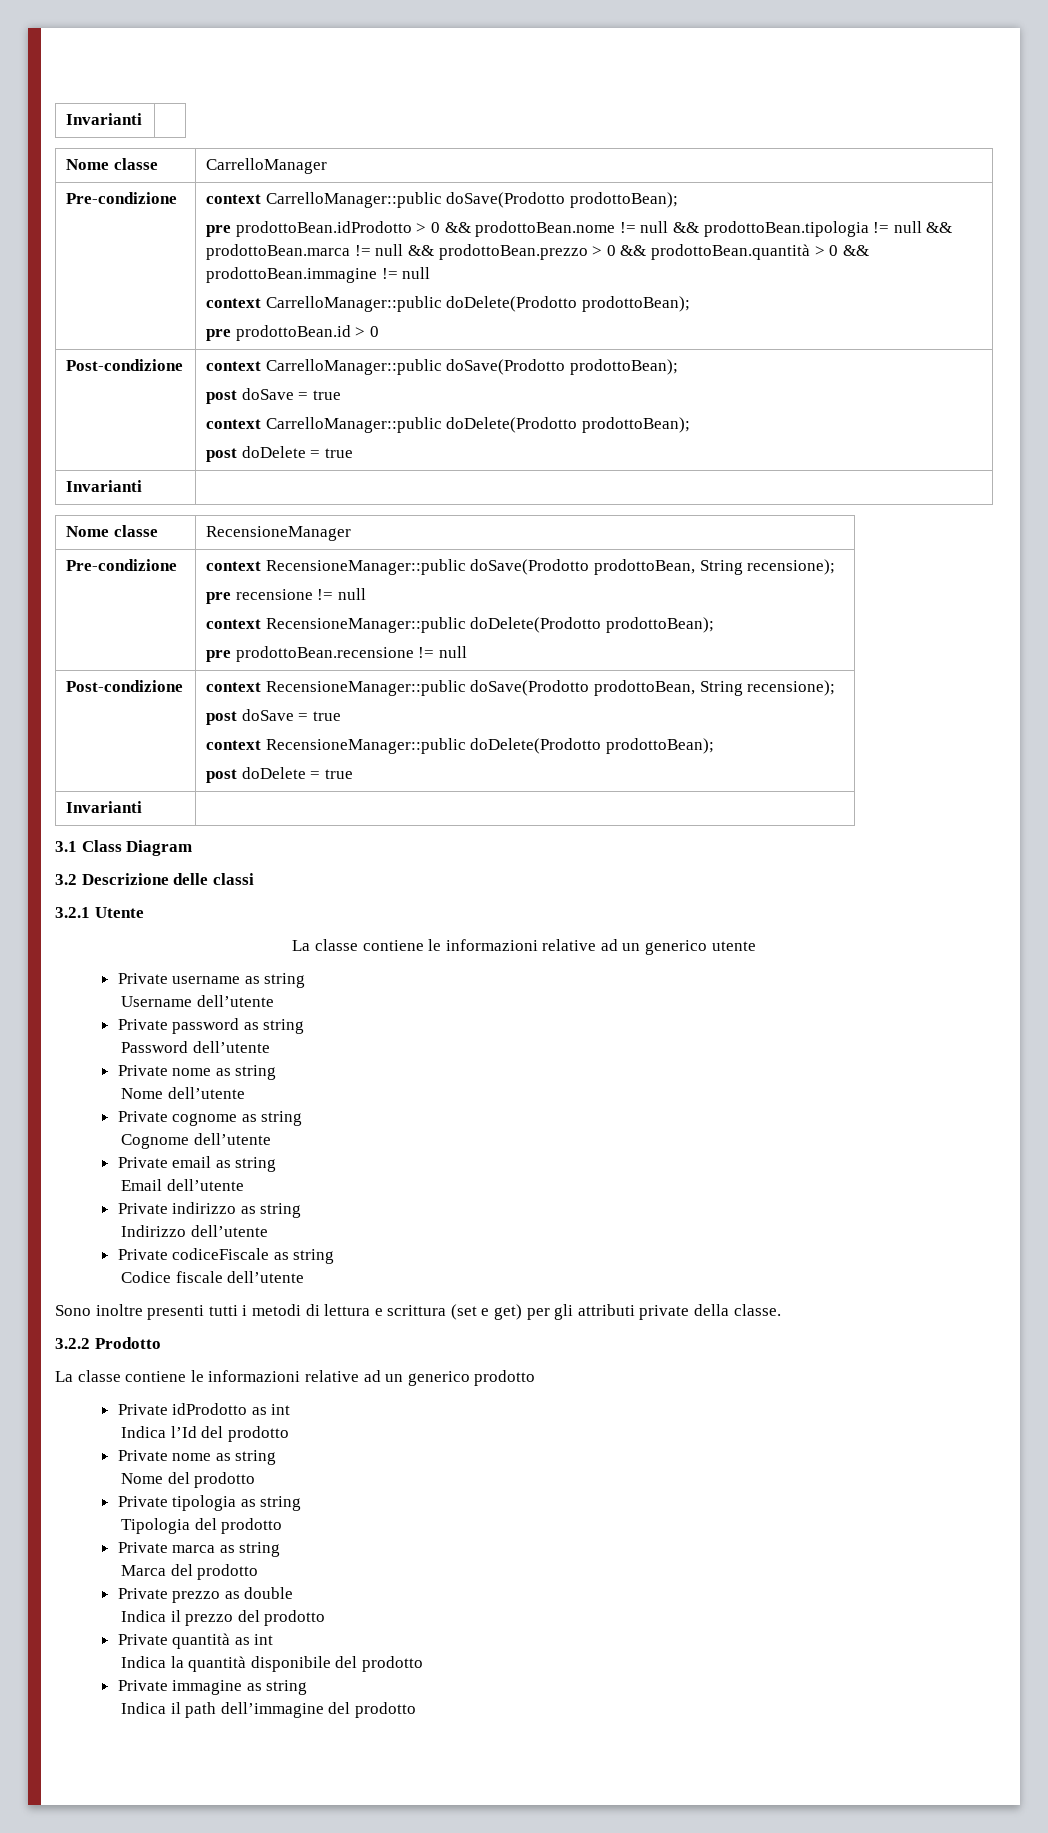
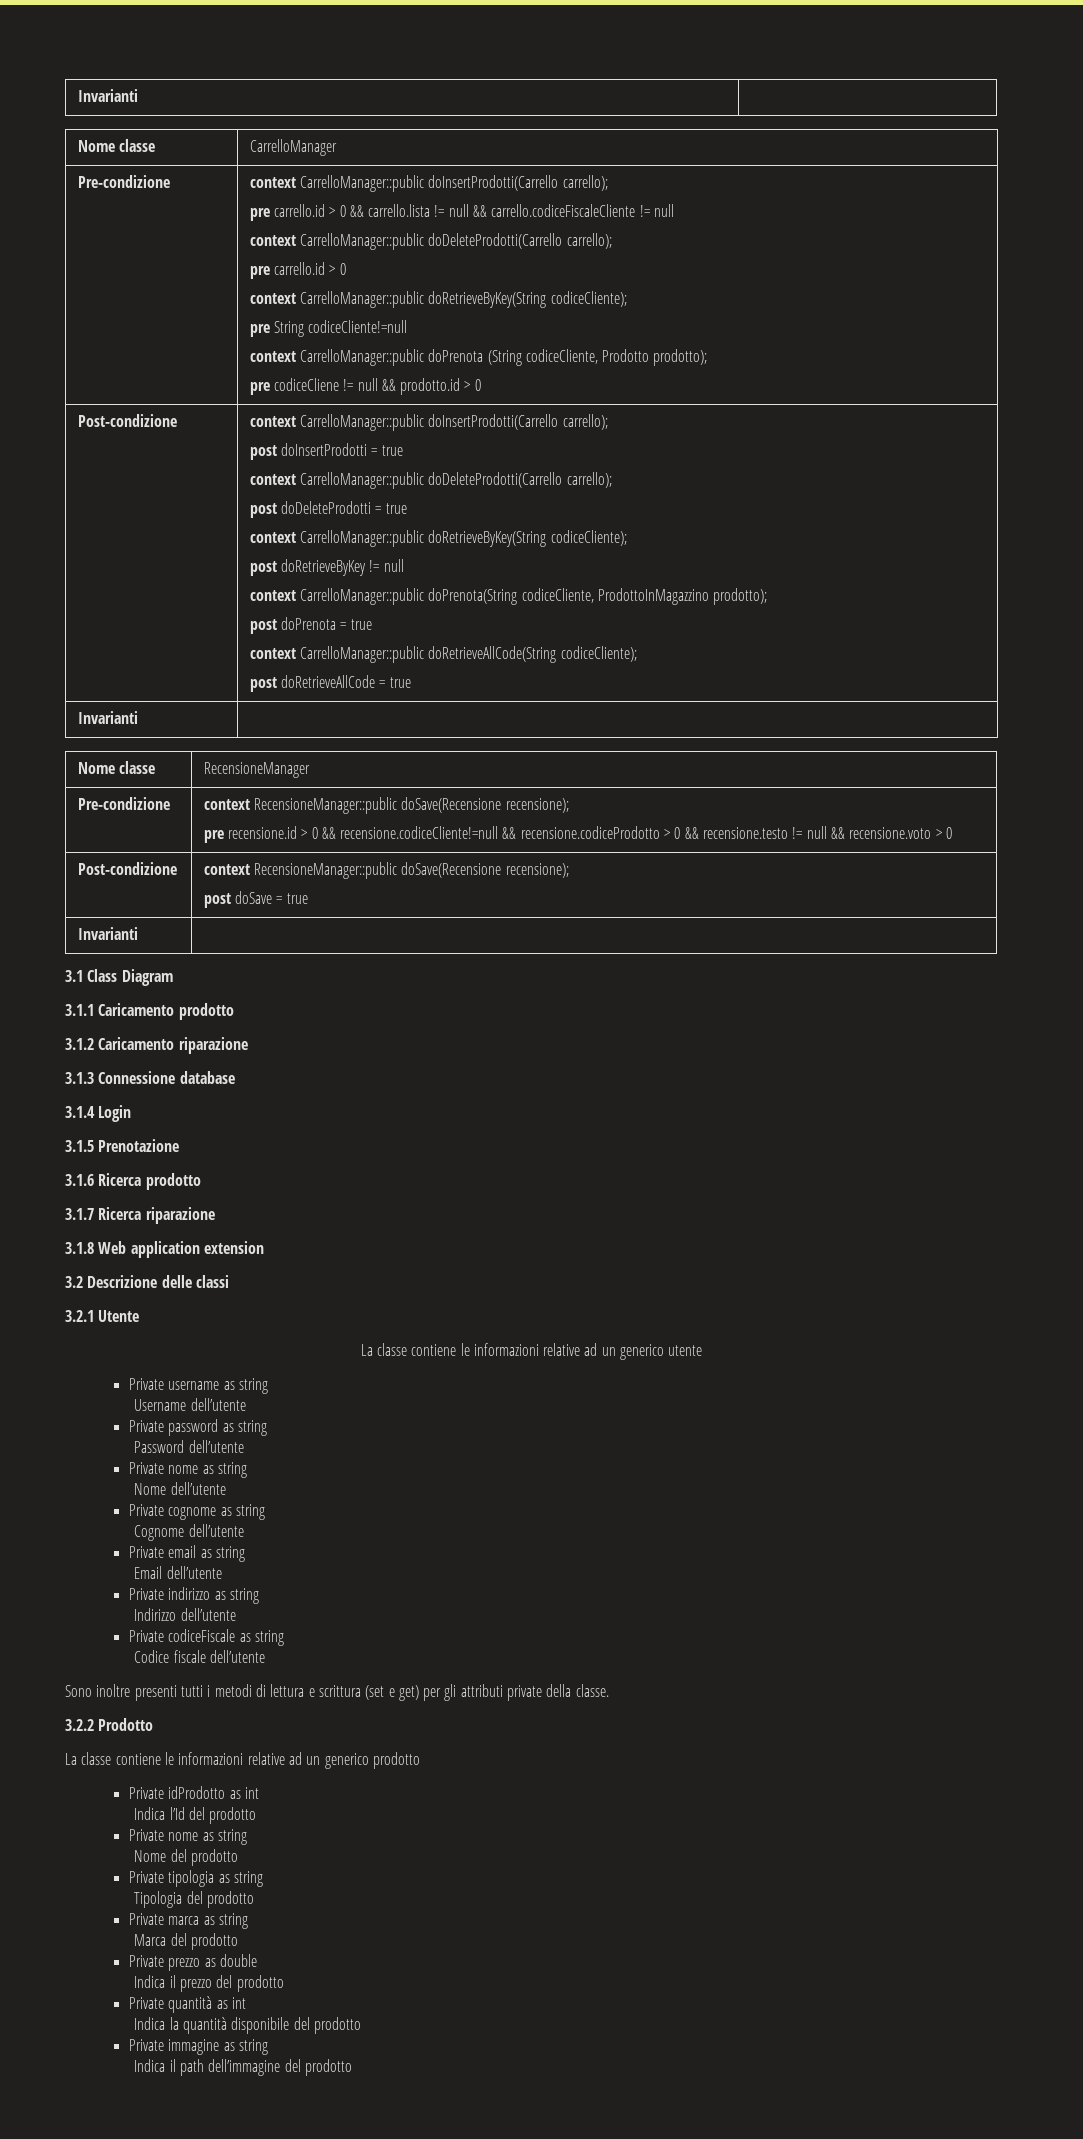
[446,192,679,208] [206,221,953,237] [206,244,869,260] [206,267,431,283] [206,296,691,312] [206,325,351,341] doSave(Prodotto prodottoBean); // pre prodottoBean.idProdotto > 0 && prodottoBean.nome != null && prodottoBean.tipologia != null && prodottoBean.marca != null && prodottoBean.prezzo > 0 && prodottoBean.quantità > 0 && prodottoBean.immagine != null // context CarrelloManager::public doDelete(Prodotto prodottoBean); // pre prodottoBean.id -> [428,175,608,191] [249,204,675,221] [249,233,612,250] [249,262,346,279] [249,291,627,308] [249,320,408,337] [249,349,708,366] [249,378,461,395] doInsertProdotti(Carrello carrello); // pre carrello.id > 0 && carrello.lista != null && carrello.codiceFiscaleCliente != null // context CarrelloManager::public doDeleteProdotti(Carrello carrello); // pre carrello.id > 0 // context CarrelloManager::public doRetrieveByKey(String codiceCliente); // pre String codiceCliente!=null // context CarrelloManager::public doPrenota (String codiceCliente, Prodotto prodotto); // pre codiceCliene != null && prodotto.id
[446,359,679,375] [206,388,342,404] [206,417,691,433] [206,446,306,462] doSave(Prodotto prodottoBean); // post doSave = true // context CarrelloManager::public doDelete(Prodotto prodottoBean); // post doDelete -> [428,414,608,430] [249,443,403,460] [249,472,612,489] [249,501,407,518] [249,530,627,547] [249,559,404,576] [249,588,768,605] [249,617,372,634] [249,646,637,663] [249,675,375,692] doInsertProdotti(Carrello carrello); // post doInsertProdotti = true // context CarrelloManager::public doDeleteProdotti(Carrello carrello); // post doDeleteProdotti = true // context CarrelloManager::public doRetrieveByKey(String codiceCliente); // post doRetrieveByKey != null // context CarrelloManager::public doPrenota(String codiceCliente, ProdottoInMagazzino prodotto); // post doPrenota = true // context CarrelloManager::public doRetrieveAllCode(String codiceCliente); // post doRetrieveAllCode
[470,559,743,575] doSave(Prodotto prodottoBean, String -> [401,797,502,813] doSave(Recensione
[235,588,367,600] [206,617,715,633] [206,646,468,662] recensione != null // context RecensioneManager::public doDelete(Prodotto prodottoBean); // pre prodottoBean.recensione != null -> [227,826,952,839] recensione.id > 0 && recensione.codiceCliente!=null && recensione.codiceProdotto > 0 && recensione.testo != null && recensione.voto > 0
[470,680,743,696] doSave(Prodotto prodottoBean, String -> [401,862,502,878] doSave(Recensione
[206,738,715,754] [206,767,354,783] [66,801,143,813] [55,840,193,856] // context RecensioneManager::public doDelete(Prodotto prodottoBean); // post doDelete = true // Invarianti | // 3.1 Class Diagram -> [77,927,138,940] [65,969,173,986] [65,1003,234,1020] [65,1037,248,1054] [65,1071,235,1084] [65,1105,132,1122] [65,1139,180,1152] [65,1173,201,1190] [65,1207,215,1224] [65,1241,264,1258] // Invarianti | // 3.1 Class Diagram // 3.1.1 Caricamento prodotto // 3.1.2 Caricamento riparazione // 3.1.3 Connessione database // 3.1.4 Login // 3.1.5 Prenotazione // 3.1.6 Ricerca prodotto // 3.1.7 Ricerca riparazione // 3.1.8 Web application extension

